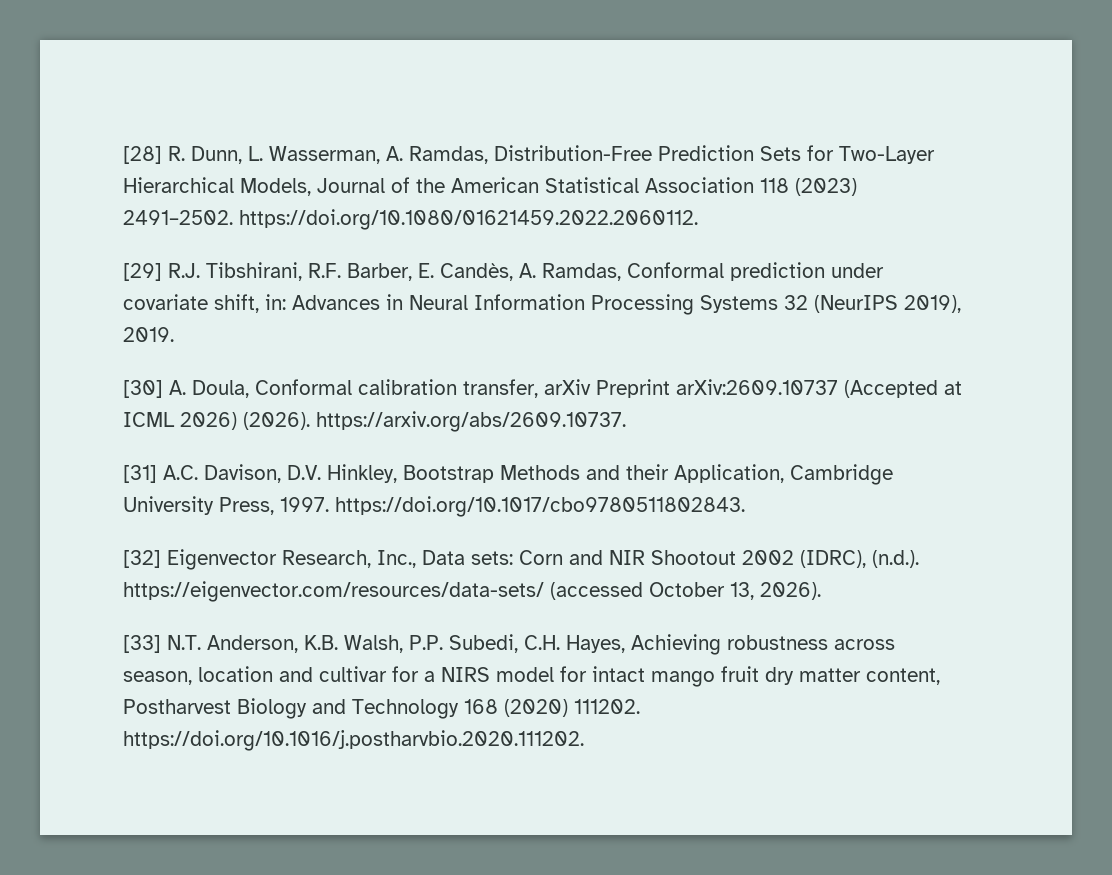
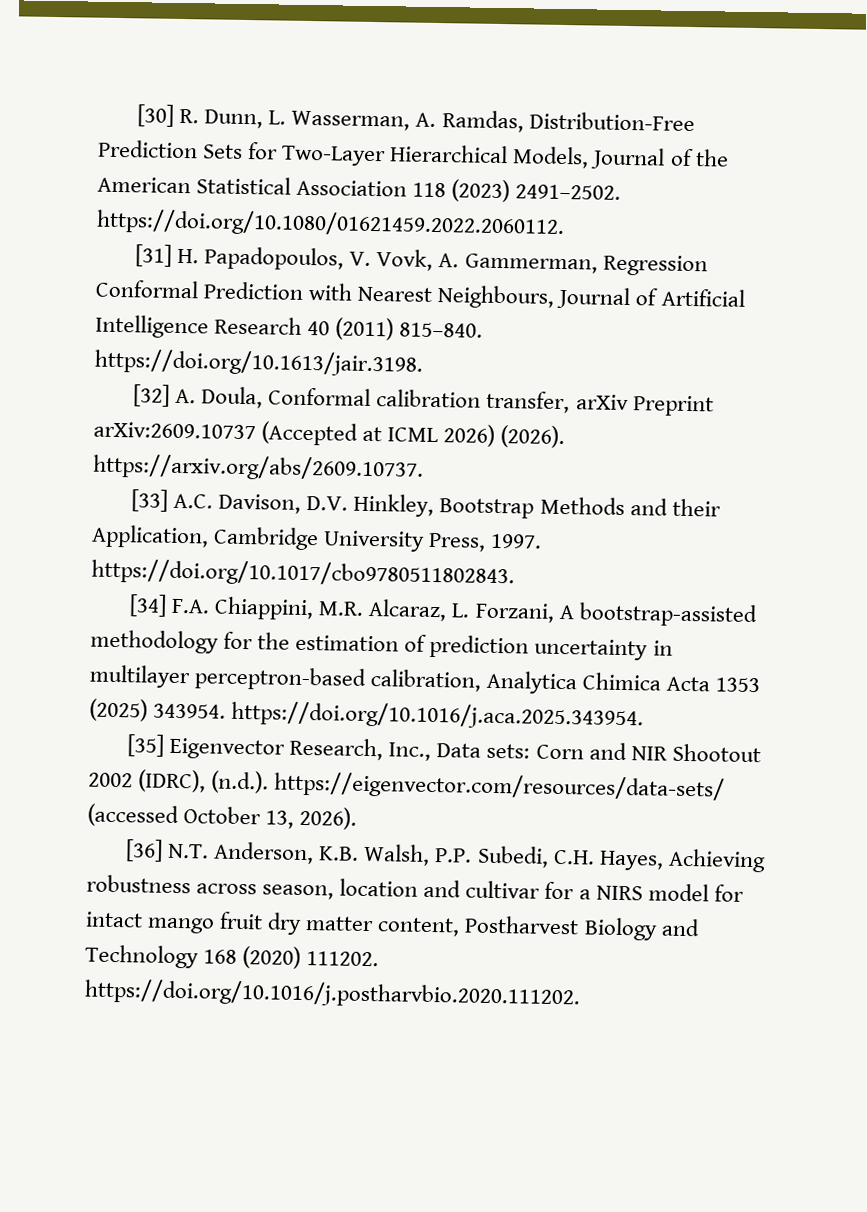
[123,146,162,164] [28] -> [137,104,175,127] [30]
[123,262,884,281] [123,294,961,315] [123,327,174,342] [123,380,163,398] [29] R.J. Tibshirani, R.F. Barber, E. Candès, A. Ramdas, Conformal prediction under covariate shift, in: Advances in Neural Information Processing Systems 32 (NeurIPS 2019), 2019. // [30] -> [135,244,708,277] [95,279,746,310] [95,314,484,341] [94,348,423,377] [133,384,171,407] [31] H. Papadopoulos, V. Vovk, A. Gammerman, Regression Conformal Prediction with Nearest Neighbours, Journal of Artificial Intelligence Research 40 (2011) 815–840. https://doi.org/10.1613/jair.3198. // [32]
[123,465,157,483] [31] -> [131,489,169,512] [33]
[123,550,161,568] [32] -> [129,594,758,628] [90,629,673,661] [89,664,761,695] [89,698,645,731] [127,734,165,757] [34] F.A. Chiappini, M.R. Alcaraz, L. Forzani, A bootstrap-assisted methodology for the estimation of prediction uncertainty in multilayer perceptron-based calibration, Analytica Chimica Acta 1353 (2025) 343954. https://doi.org/10.1016/j.aca.2025.343954. // [35]
[123,635,161,653] [33] -> [125,839,164,862] [36]

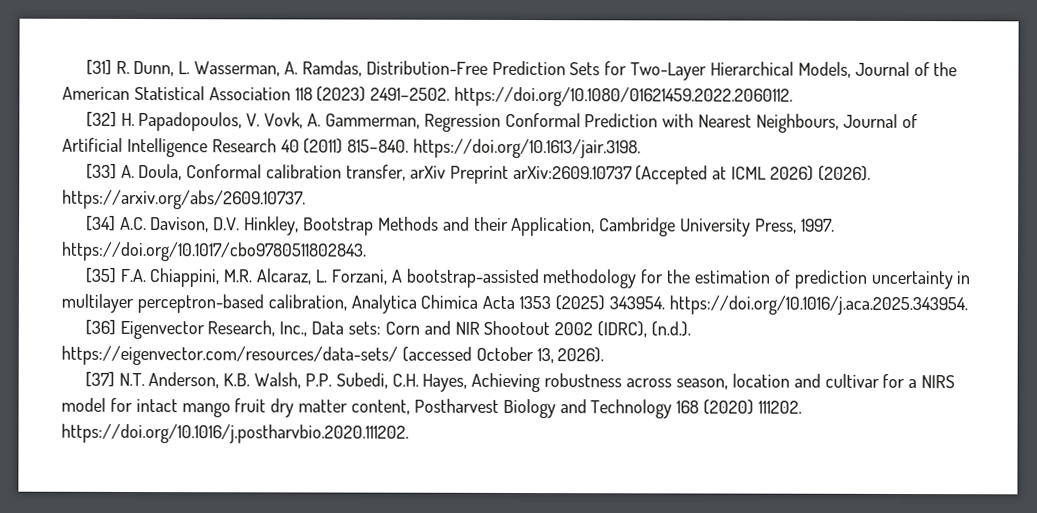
[137,104,175,127] [30] -> [85,59,112,75] [31]
[135,244,173,267] [31] -> [85,111,117,127] [32]
[133,384,171,407] [32] -> [85,163,117,179] [33]
[131,489,169,512] [33] -> [85,215,116,231] [34]
[129,594,168,617] [34] -> [84,267,116,283] [35]
[127,734,165,757] [35] -> [84,319,116,335] [36]
[125,839,164,862] [36] -> [84,371,115,387] [37]

